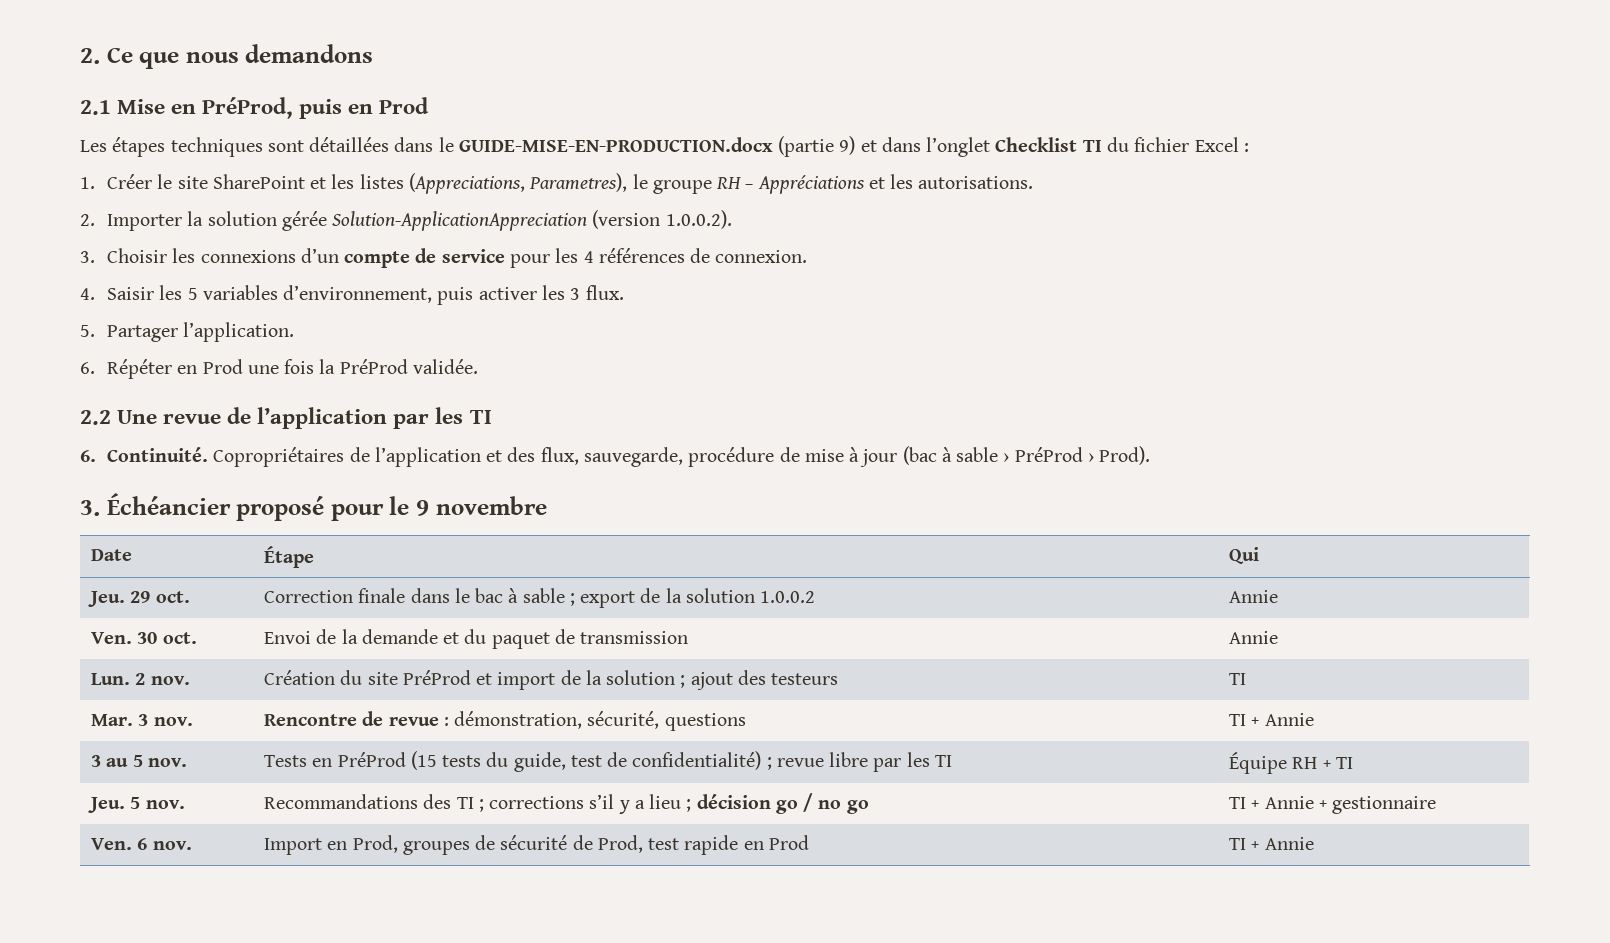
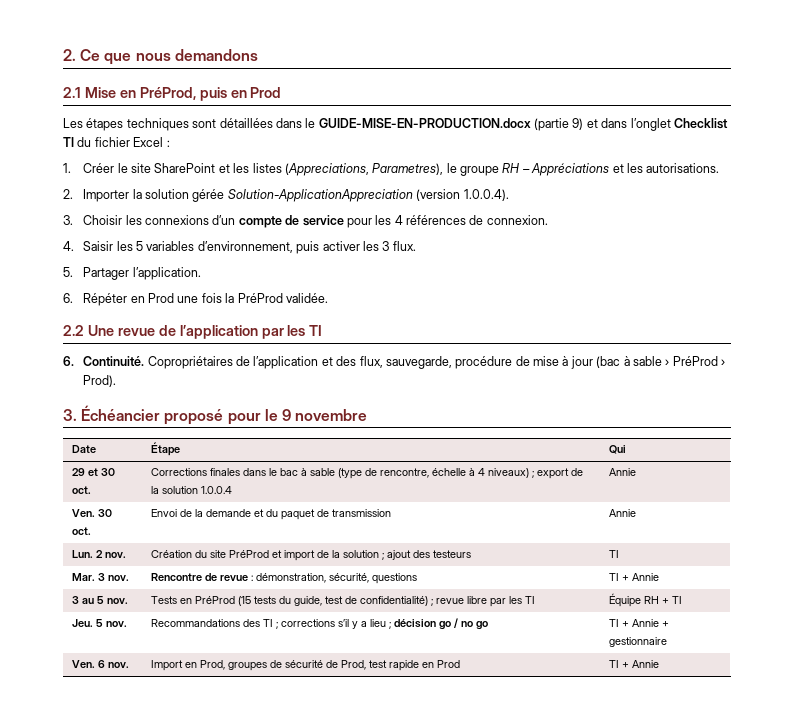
[665,210,732,229] 1.0.0.2). -> [463,189,509,201] 1.0.0.4).
[87,591,190,607] [263,588,406,603] Jeu. 29 oct. | Correction finale -> [72,468,116,476] [72,486,92,494] [151,468,241,476] 29 et 30 oct. | Corrections finales
(565, 595) none -> [338,468,530,479] (type de rencontre, échelle à 4 niveaux)
[760,591,816,603] 1.0.0.2 -> [201,486,233,494] 1.0.0.4

